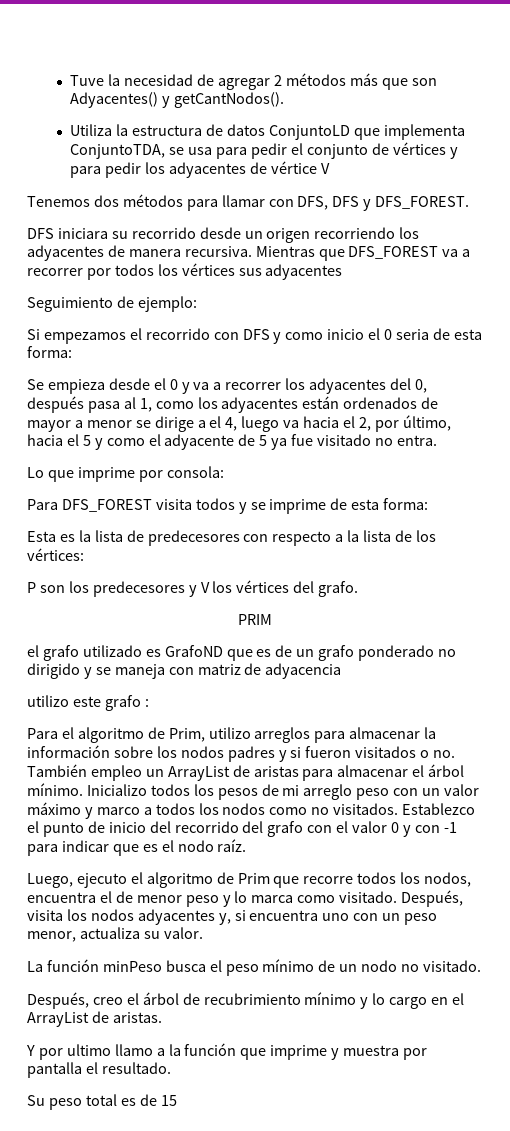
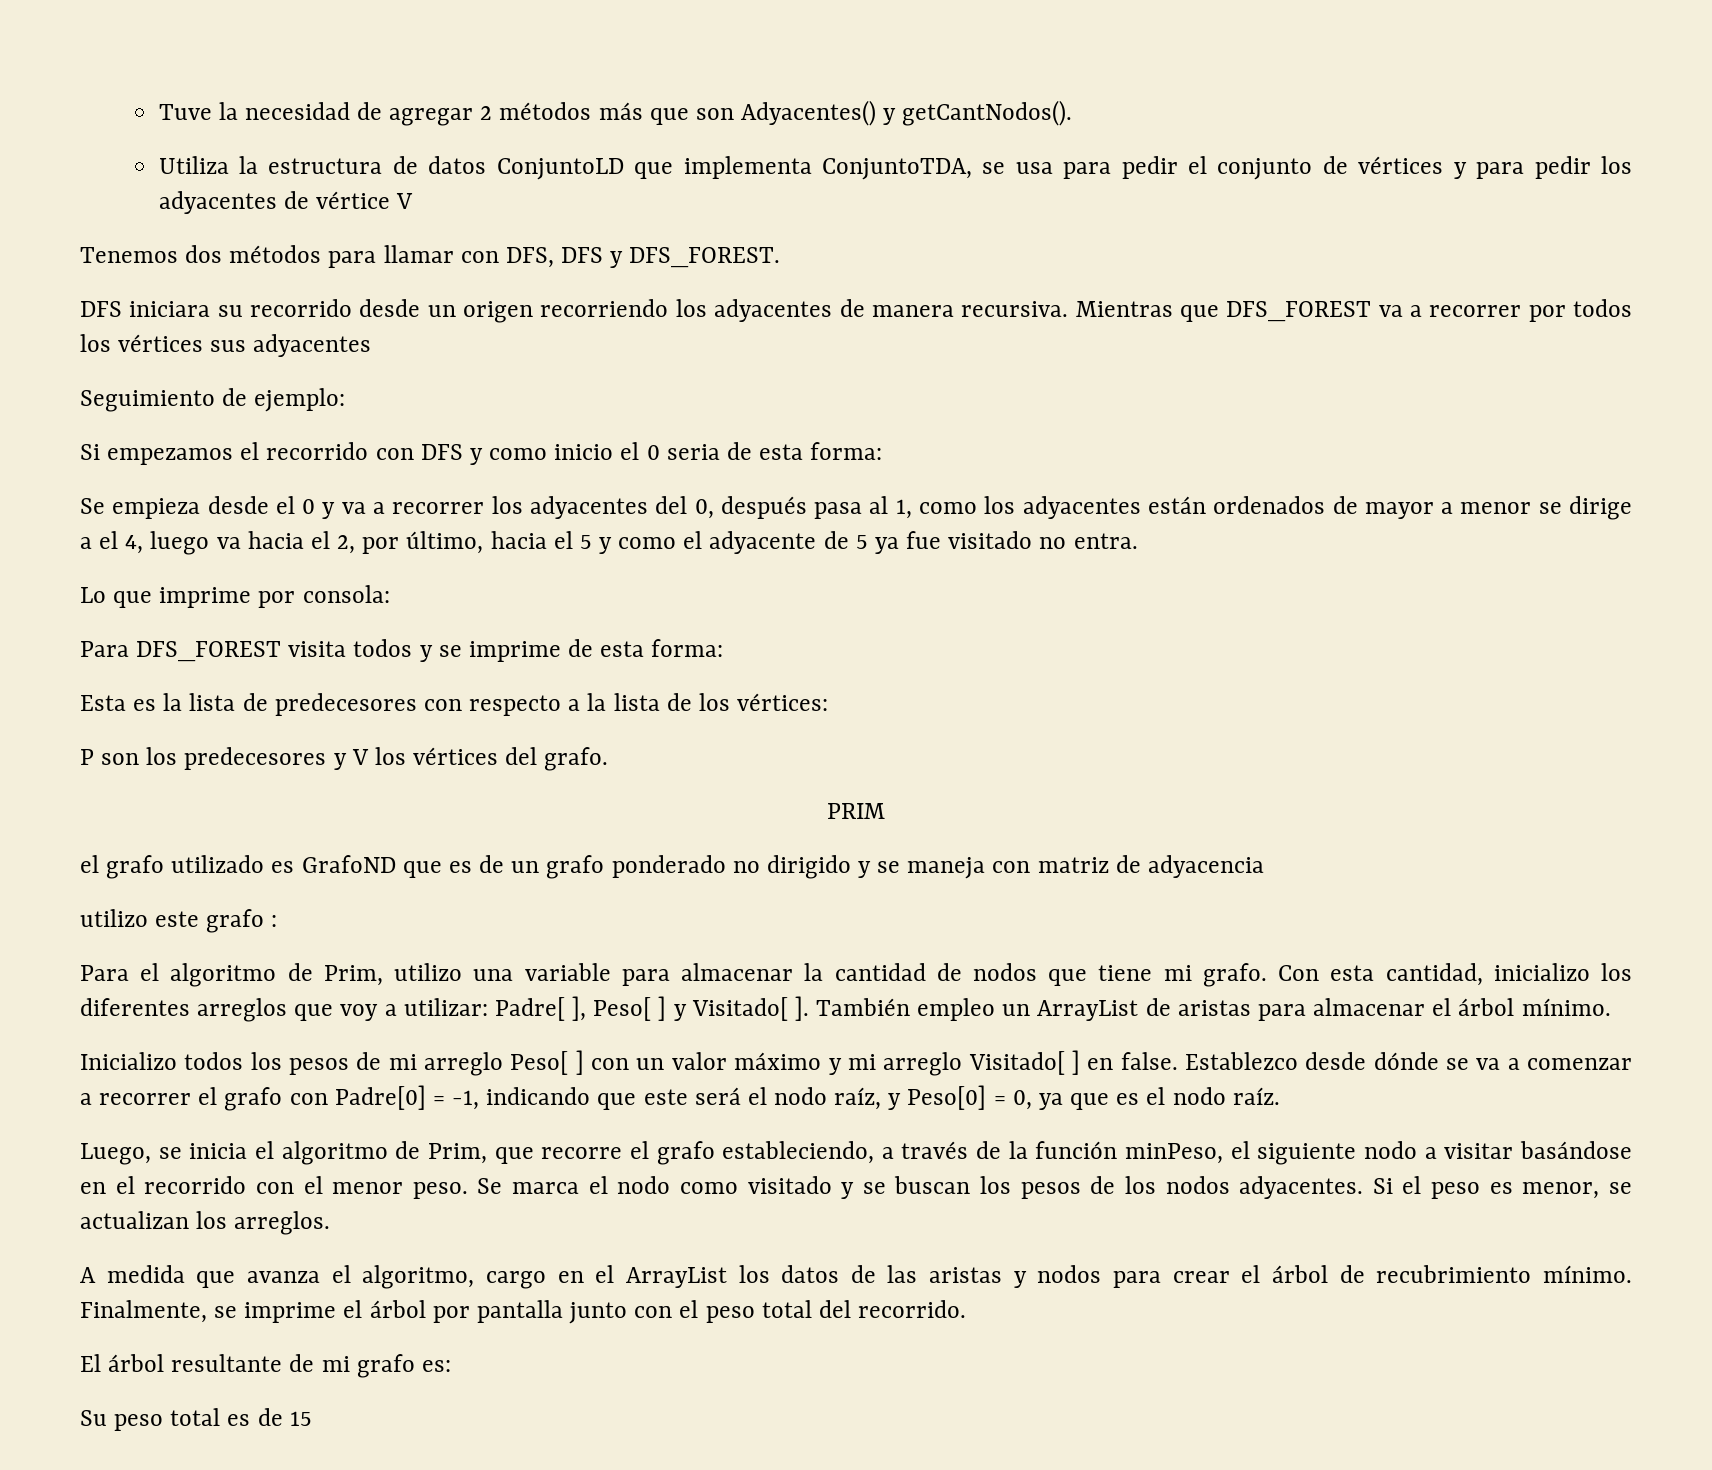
[254,727,311,743] arreglos -> [473,963,611,981] una variable
[27,745,456,762] información sobre los nodos padres y si fueron visitados o no. -> [834,963,1633,987] [80,996,809,1022] cantidad de nodos que tiene mi grafo. Con esta cantidad, inicializo los diferentes arreglos que voy a utilizar: Padre[ ], Peso[ ] y Visitado[ ].
(83, 789) none -> (1611, 1007) //
[356,788,390,800] peso -> [510,1050,584,1075] Peso[ ]
[96,803,476,815] [27,821,457,837] [27,840,109,856] marco a todos los nodos como no visitados. Establezco el punto de inicio del recorrido del grafo con el valor 0 y con -1 para indicar -> [847,1050,1632,1076] [80,1085,1063,1111] mi arreglo Visitado[ ] en false. Establezco desde dónde se va a comenzar a recorrer el grafo con Padre[0] = -1, indicando que este será el nodo raíz, y Peso[0] = 0, ya
[76,872,270,888] ejecuto el algoritmo de Prim -> [158,1141,487,1165] se inicia el algoritmo de Prim,
[357,872,472,887] [27,890,464,907] [27,909,438,925] [27,927,203,942] [27,959,482,976] [27,992,465,1009] [27,1011,162,1027] [26,1043,428,1060] [27,1062,171,1078] todos los nodos, encuentra el de menor peso y lo marca como visitado. Después, visita los nodos adyacentes y, si encuentra uno con un peso menor, actualiza su valor. // La función minPeso busca el peso mínimo de un nodo no visitado. // Después, creo el árbol de recubrimiento mínimo y lo cargo en el ArrayList de aristas. // Y por ultimo llamo a la función que imprime y muestra por pantalla el resultado. -> [629,1141,1633,1165] [80,1176,1632,1199] [80,1211,331,1235] [80,1265,1633,1289] [80,1300,967,1324] [80,1354,451,1378] el grafo estableciendo, a través de la función minPeso, el siguiente nodo a visitar basándose en el recorrido con el menor peso. Se marca el nodo como visitado y se buscan los pesos de los nodos adyacentes. Si el peso es menor, se actualizan los arreglos. // A medida que avanza el algoritmo, cargo en el ArrayList los datos de las aristas y nodos para crear el árbol de recubrimiento mínimo. Finalmente, se imprime el árbol por pantalla junto con el peso total del recorrido. // El árbol resultante de mi grafo es:

